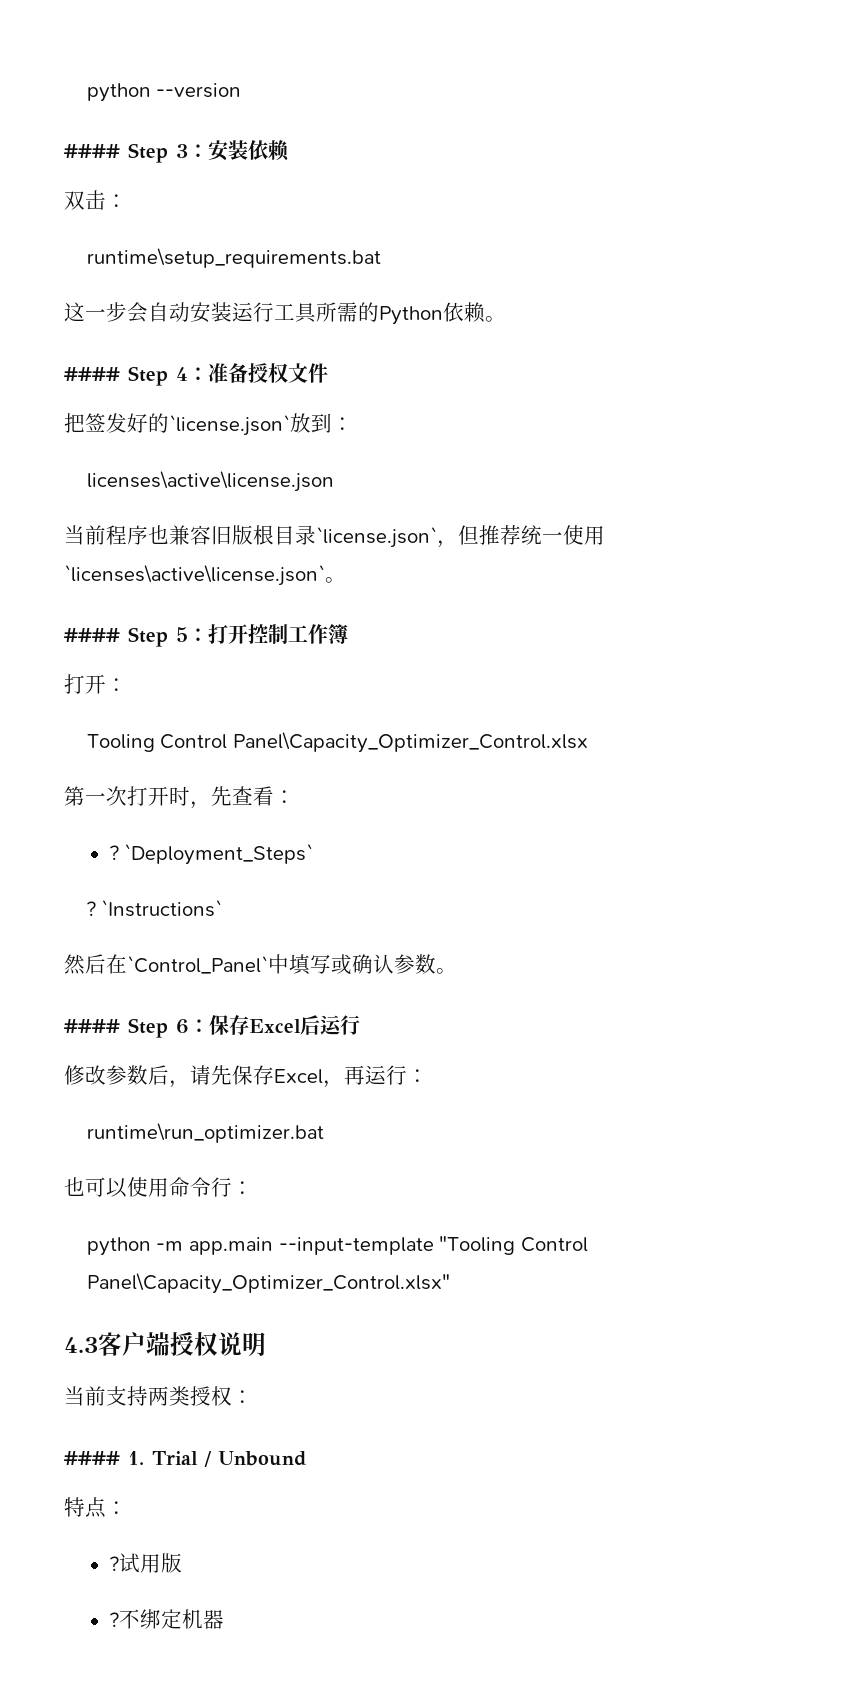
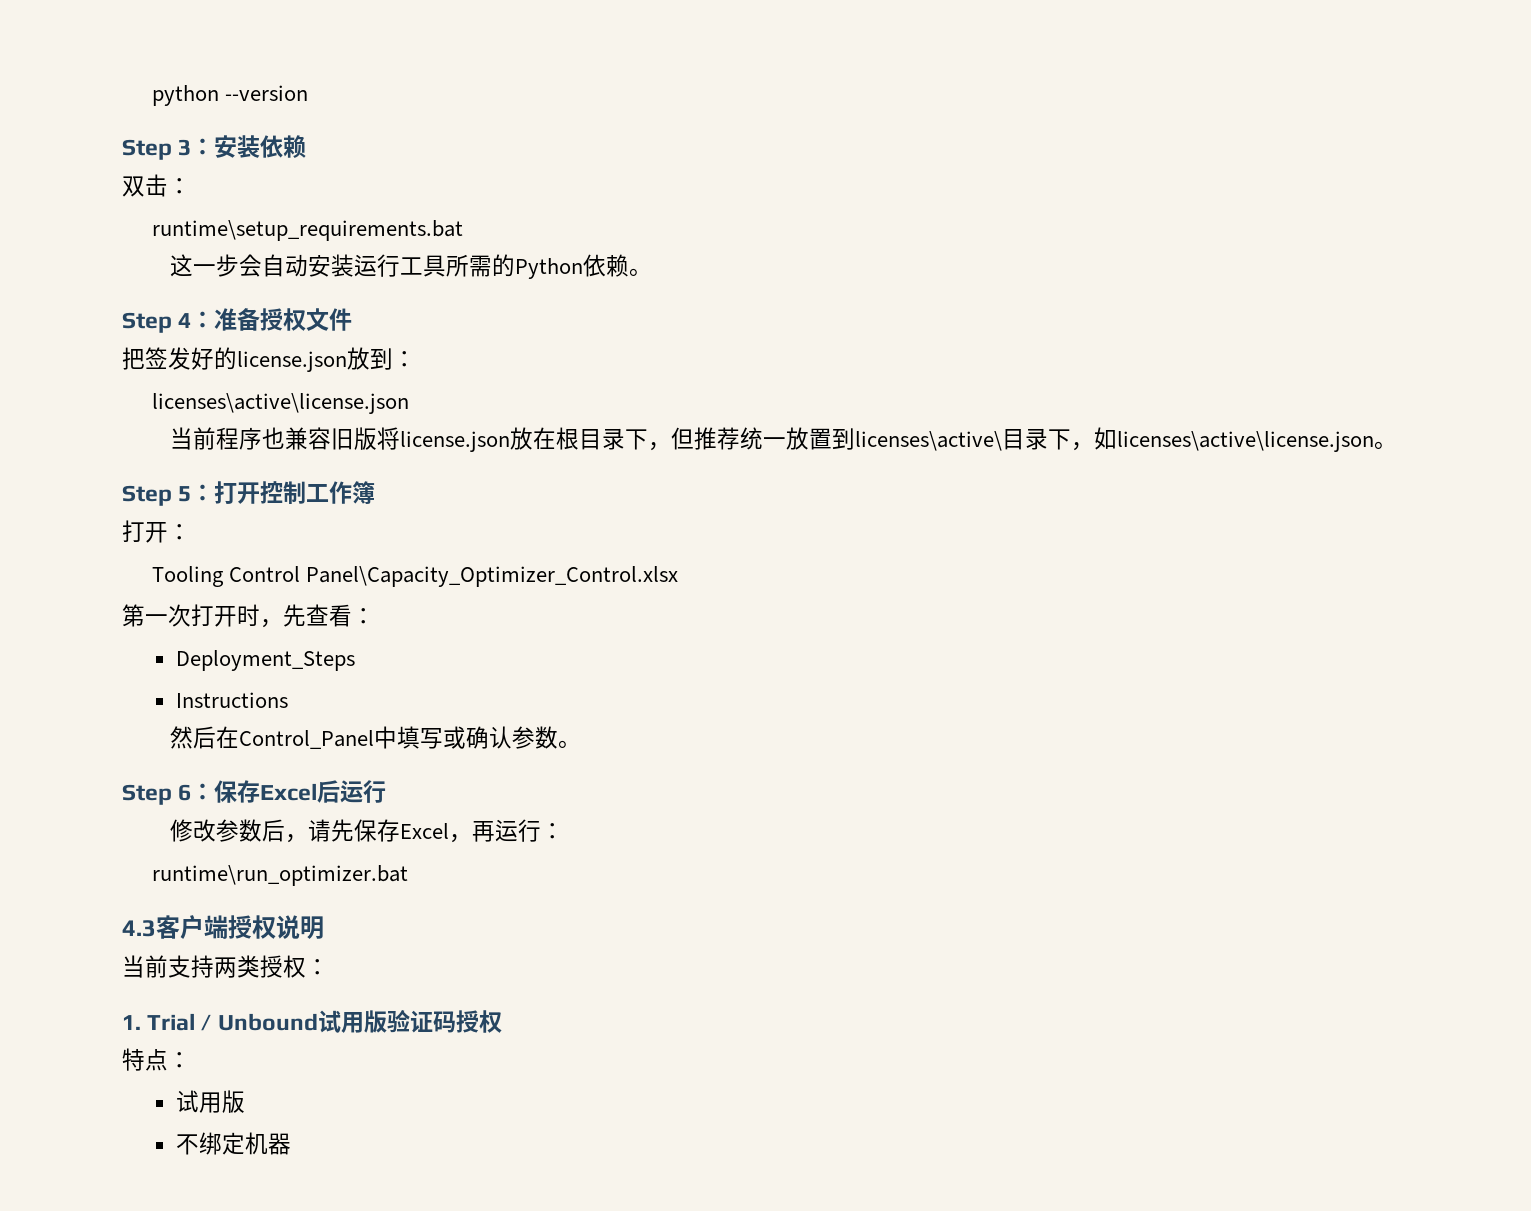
[64,144,120,158] #### -> (308, 93) none
[64,367,120,381] #### -> (652, 272) none
[169,414,290,436] `license.json` -> [237,351,347,372] license.json
[253,525,605,548] [64,564,346,586] [64,628,120,642] 根目录`license.json`，但推荐统一使用`licenses\active\license.json`。 // #### -> [376,427,1397,452] 将license.json放在根目录下，但推荐统一放置到licenses\active\目录下，如licenses\active\license.json。 //
[108,843,314,865] [85,899,223,917] ? `Deployment_Steps` // ? `Instructions` -> [176,650,356,671] [176,692,289,708] Deployment_Steps // Instructions
[127,955,268,974] `Control_Panel` -> [238,730,374,749] Control_Panel
[64,1019,120,1033] #### -> (581, 744) none
[64,1177,253,1198] [86,1236,588,1256] [86,1273,450,1294] // 也可以使用命令行： // python -m app.main --input-template "Tooling Control Panel\Capacity_Optimizer_Control.xlsx" -> (408, 875) none
[64,1451,120,1465] #### -> (329, 967) none
(306, 1458) none -> [317,1009,502,1033] 试用版验证码授权
[108,1556,119,1571] ? -> (191, 1060) none
[108,1612,119,1627] ? -> (246, 1101) none

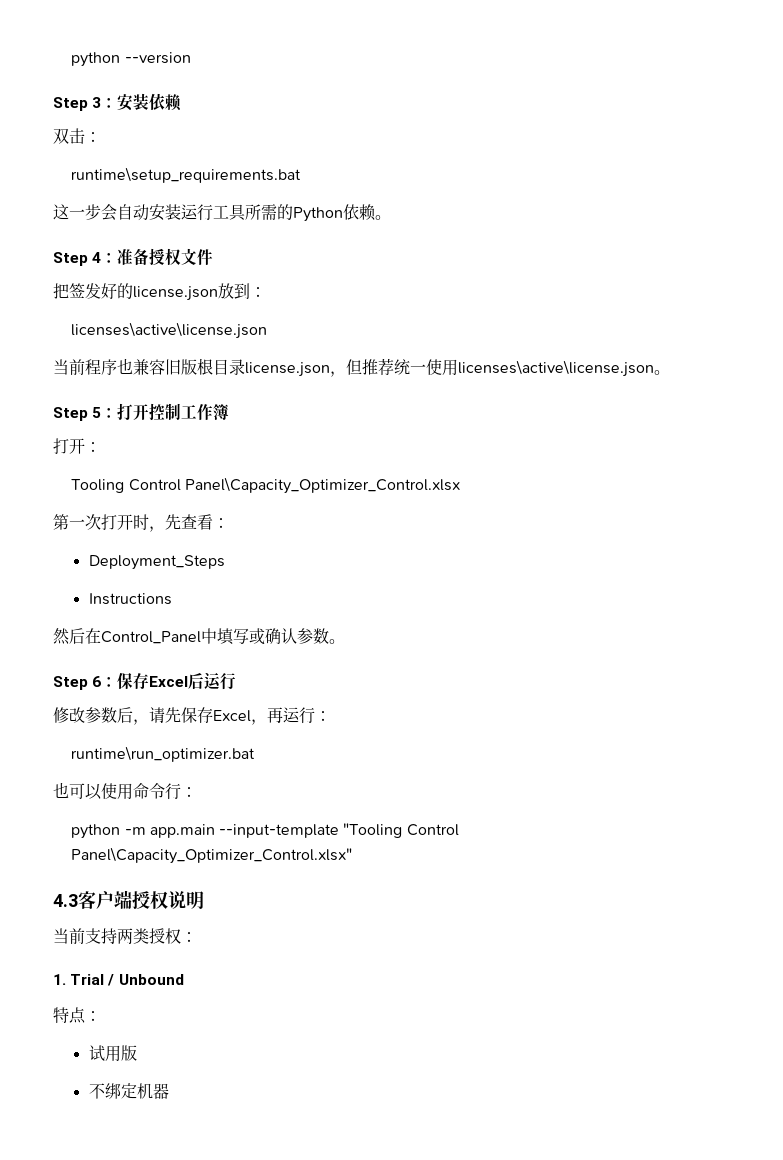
[376,427,1117,452] 将license.json放在根目录下，但推荐统一放置到licenses\active\目录下，如 -> [197,358,458,377] 根目录license.json，但推荐统一使用
(408, 875) none -> [53,782,197,800] [71,823,459,839] [71,847,353,864] // 也可以使用命令行： // python -m app.main --input-template "Tooling Control Panel\Capacity_Optimizer_Control.xlsx"
[317,1009,502,1033] 试用版验证码授权 -> (184, 979) none

